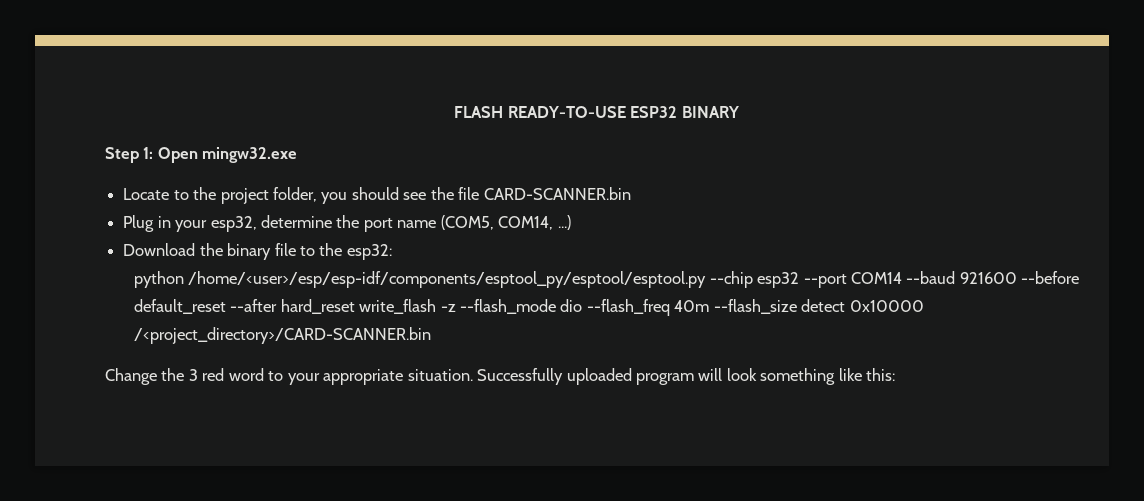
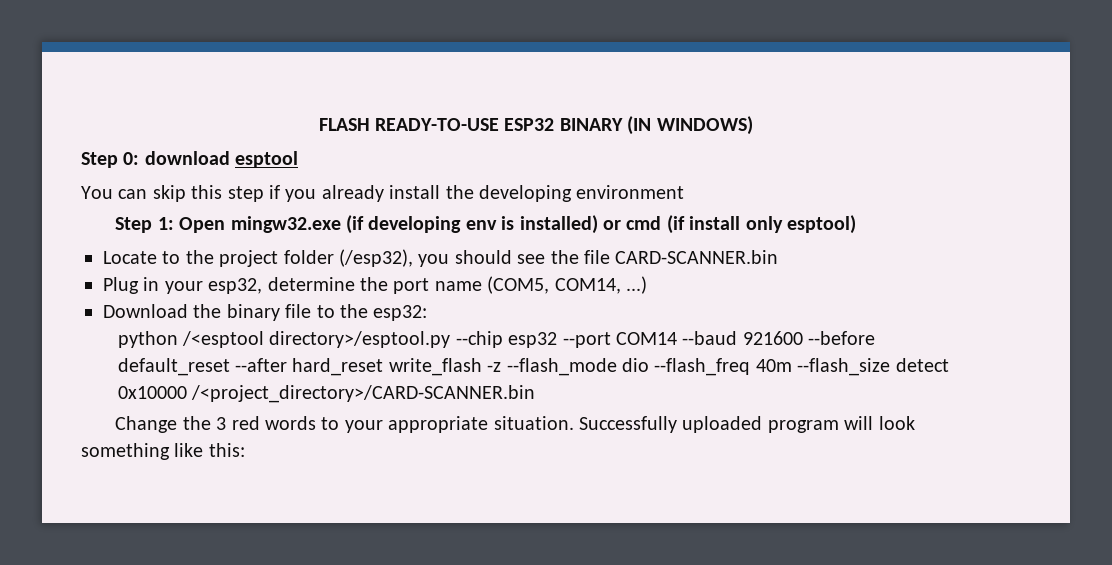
[105,147,298,163] // Step 1: Open mingw32.exe -> [627,116,753,135] [81,151,299,168] [81,185,685,202] [115,215,857,234] (IN WINDOWS) // Step 0: download esptool // You can skip this step if you already install the developing environment // Step 1: Open mingw32.exe (if developing env is installed) or cmd (if install only esptool)
[272,187,317,202] folder, -> [283,249,413,267] folder (/esp32),
[188,271,707,288] /home/<user>/esp/esp-idf/components/esptool_py/esptool/esptool.py -> [181,331,451,348] /<esptool directory>/esptool.py
[228,368,264,381] word -> [265,416,317,430] words

